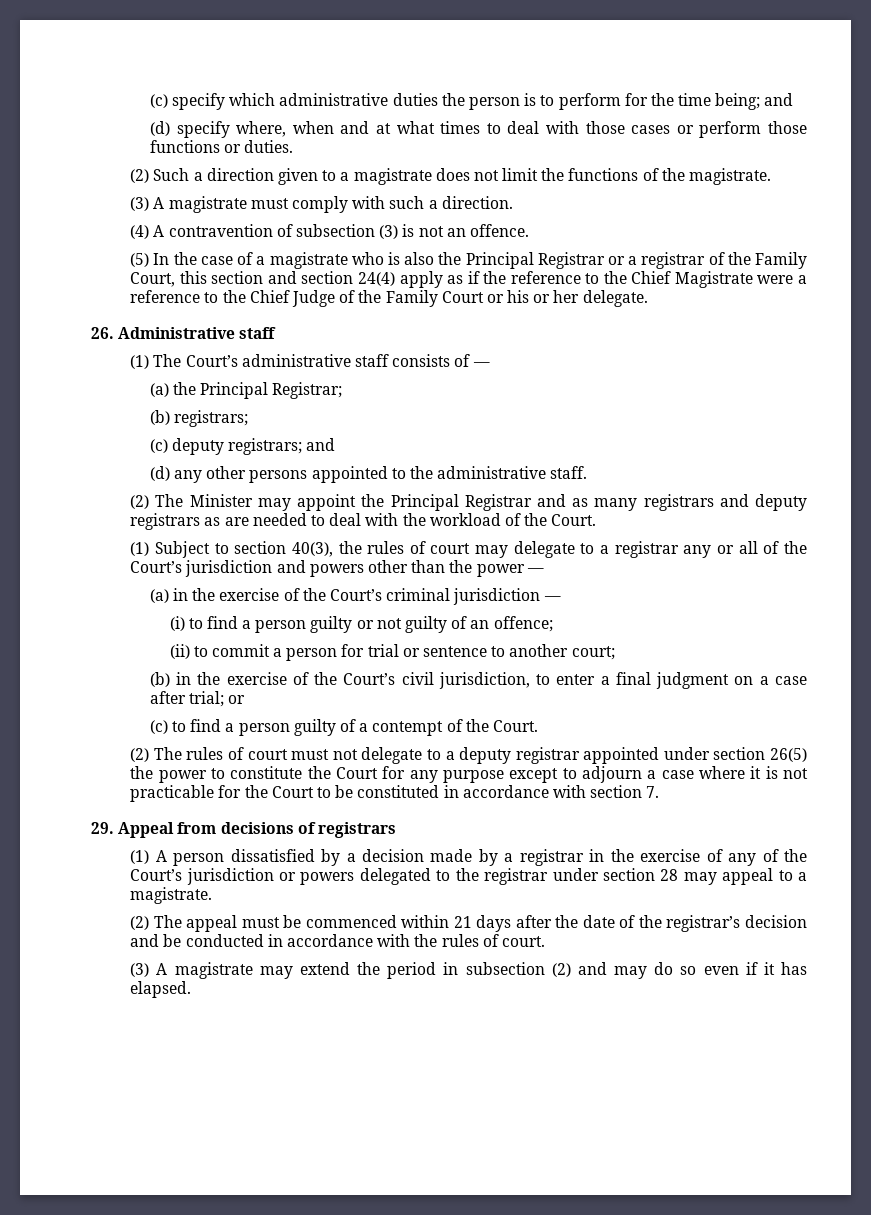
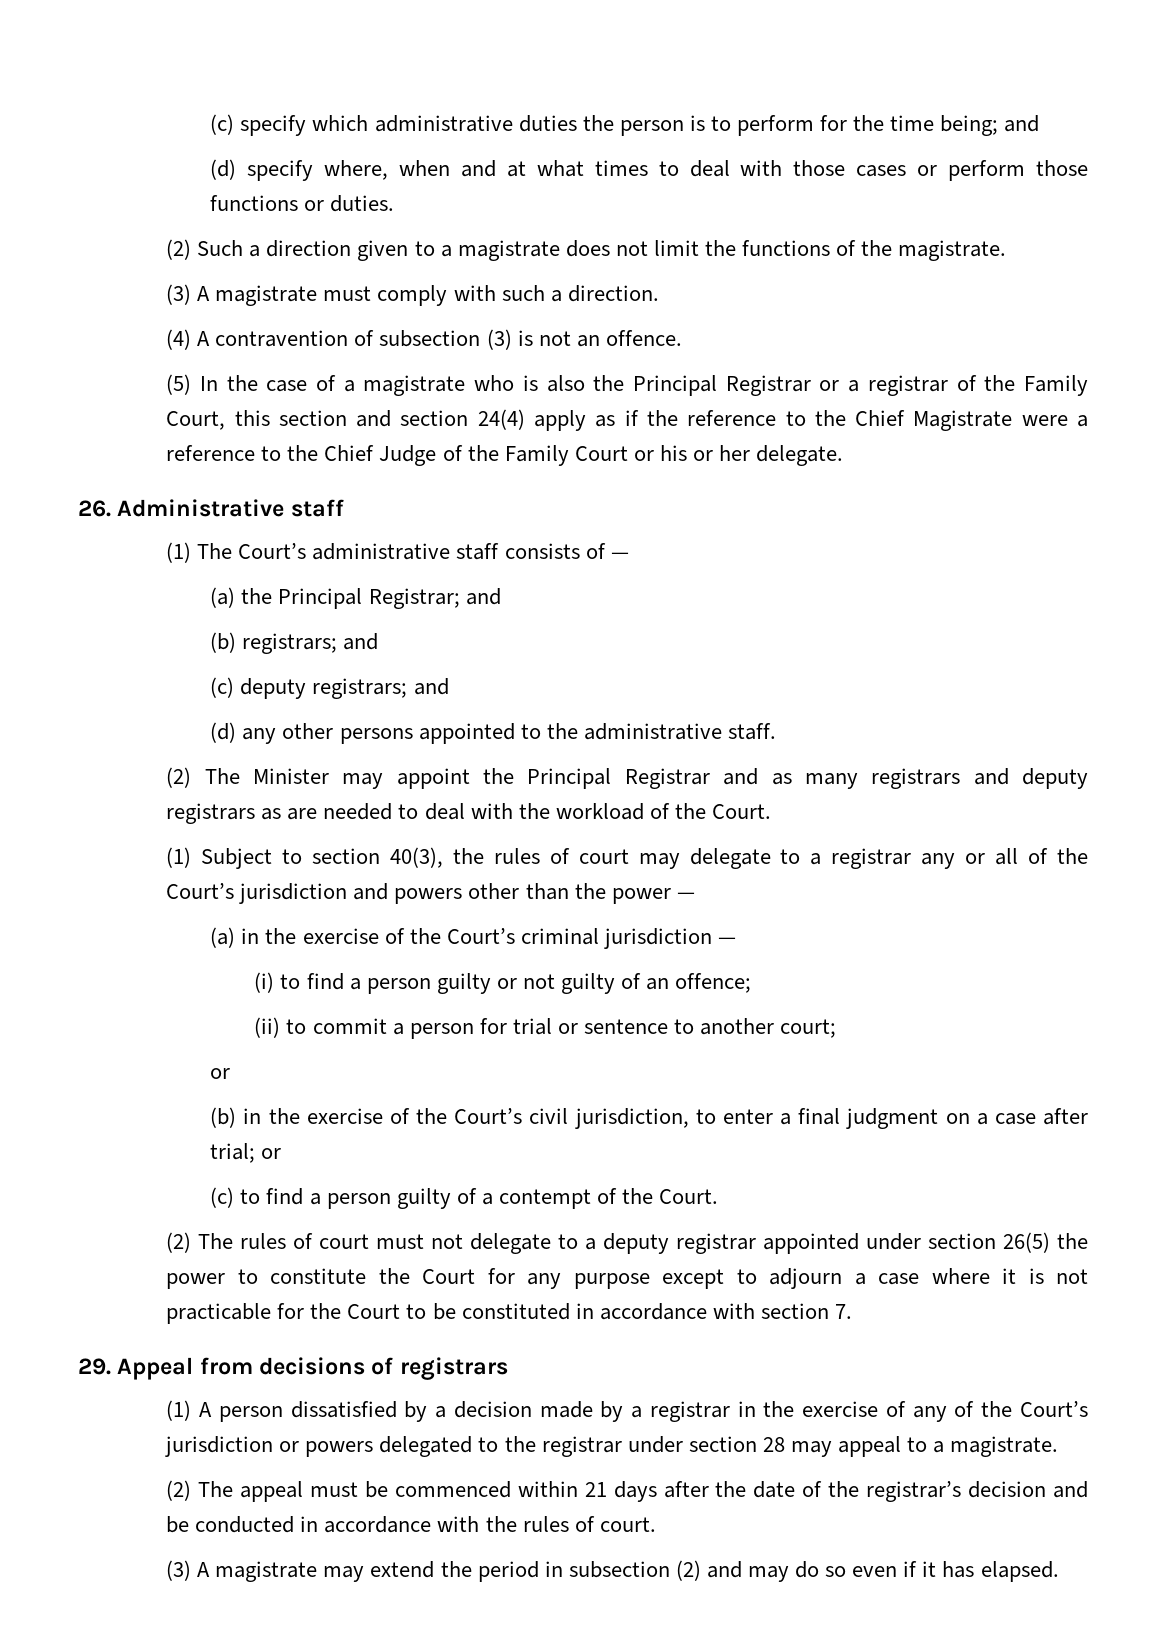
(343, 390) none -> [465,588,501,605] and
(249, 418) none -> [343,633,379,650] and
(615, 653) none -> [210,1068,231,1079] // or

